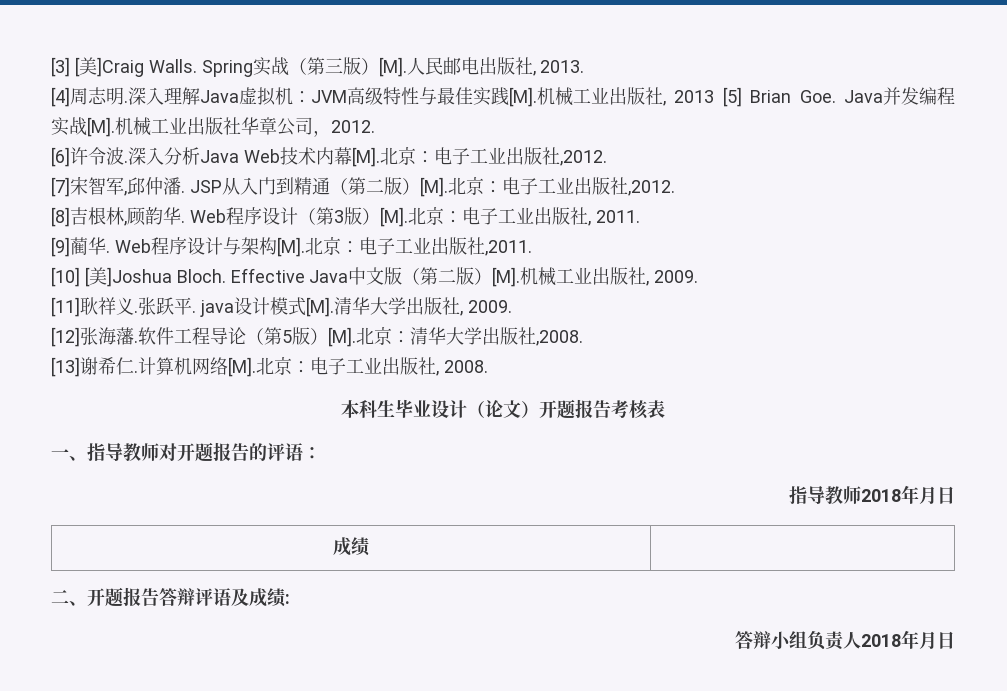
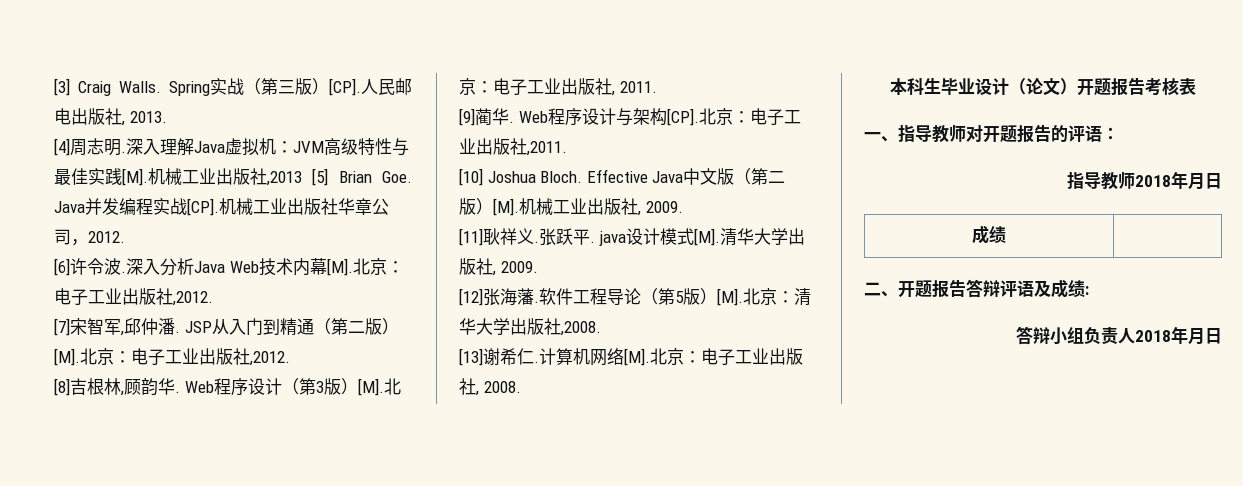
[74,57,144,77] [美]Craig -> [78,81,111,96] Craig
[378,57,407,77] [M]. -> [329,78,361,96] [CP].
[663,90,715,106] , 2013 -> [266,171,302,186] ,2013
[87,117,115,137] [M]. -> [187,198,219,216] [CP].
[276,237,305,257] [M]. -> [666,108,699,126] [CP].
[84,267,172,287] [美]Joshua -> [487,171,536,183] Joshua

